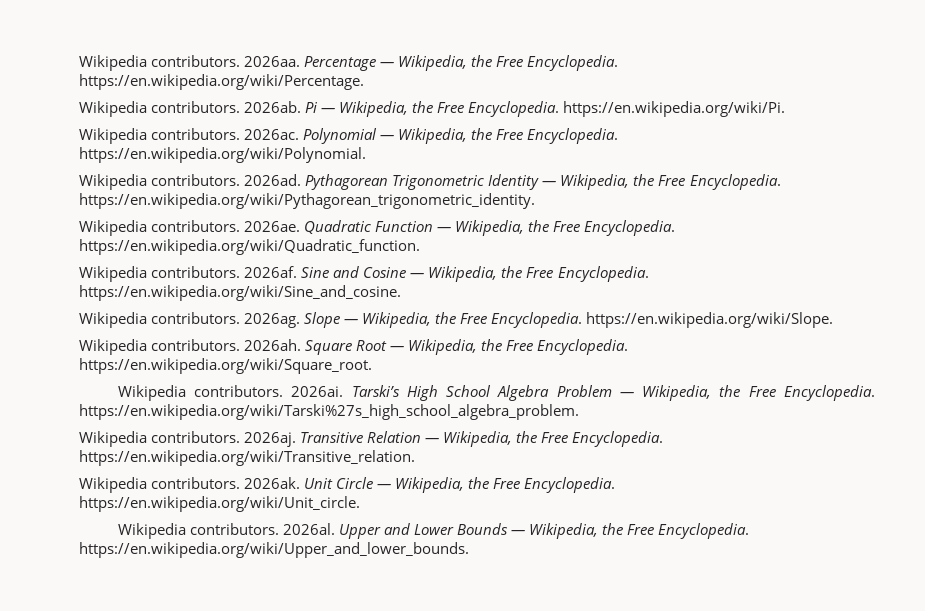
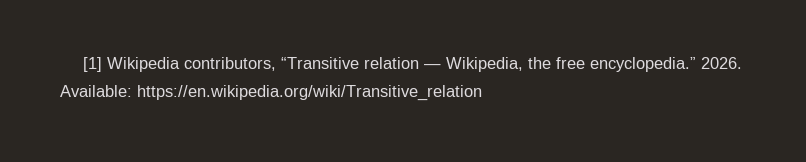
[79,55,619,71] [79,74,364,90] [79,101,786,117] [79,128,619,144] [79,147,366,163] [79,174,781,190] [79,193,535,209] [79,220,676,236] [79,239,420,255] [79,266,649,282] [79,285,401,301] [79,312,834,328] [79,339,629,355] [79,358,372,374] [117,385,875,401] [79,404,579,420] [79,431,664,447] [79,450,415,466] [79,477,616,493] [79,496,360,512] [117,523,750,539] [79,542,469,558] Wikipedia contributors. 2026aa. Percentage — Wikipedia, the Free Encyclopedia. https://en.wikipedia.org/wiki/Percentage. // Wikipedia contributors. 2026ab. Pi — Wikipedia, the Free Encyclopedia. https://en.wikipedia.org/wiki/Pi. // Wikipedia contributors. 2026ac. Polynomial — Wikipedia, the Free Encyclopedia. https://en.wikipedia.org/wiki/Polynomial. // Wikipedia contributors. 2026ad. Pythagorean Trigonometric Identity — Wikipedia, the Free Encyclopedia. https://en.wikipedia.org/wiki/Pythagorean_trigonometric_identity. // Wikipedia contributors. 2026ae. Quadratic Function — Wikipedia, the Free Encyclopedia. https://en.wikipedia.org/wiki/Quadratic_function. // Wikipedia contributors. 2026af. Sine and Cosine — Wikipedia, the Free Encyclopedia. https://en.wikipedia.org/wiki/Sine_and_cosine. // Wikipedia contributors. 2026ag. Slope — Wikipedia, the Free Encyclopedia. https://en.wikipedia.org/wiki/Slope. // Wikipedia contributors. 2026ah. Square Root — Wikipedia, the Free Encyclopedia. https://en.wikipedia.org/wiki/Square_root. // Wikipedia contributors. 2026ai. Tarski’s High School Algebra Problem — Wikipedia, the Free Encyclopedia. https://en.wikipedia.org/wiki/Tarski%27s_high_school_algebra_problem. // Wikipedia contributors. 2026aj. Transitive Relation — Wikipedia, the Free Encyclopedia. https://en.wikipedia.org/wiki/Transitive_relation. // Wikipedia contributors. 2026ak. Unit Circle — Wikipedia, the Free Encyclopedia. https://en.wikipedia.org/wiki/Unit_circle. // Wikipedia contributors. 2026al. Upper and Lower Bounds — Wikipedia, the Free Encyclopedia. https://en.wikipedia.org/wiki/Upper_and_lower_bounds. -> [82,57,742,72] [60,85,482,101] [1] Wikipedia contributors, “Transitive relation — Wikipedia, the free encyclopedia.” 2026. Available: https://en.wikipedia.org/wiki/Transitive_relation

